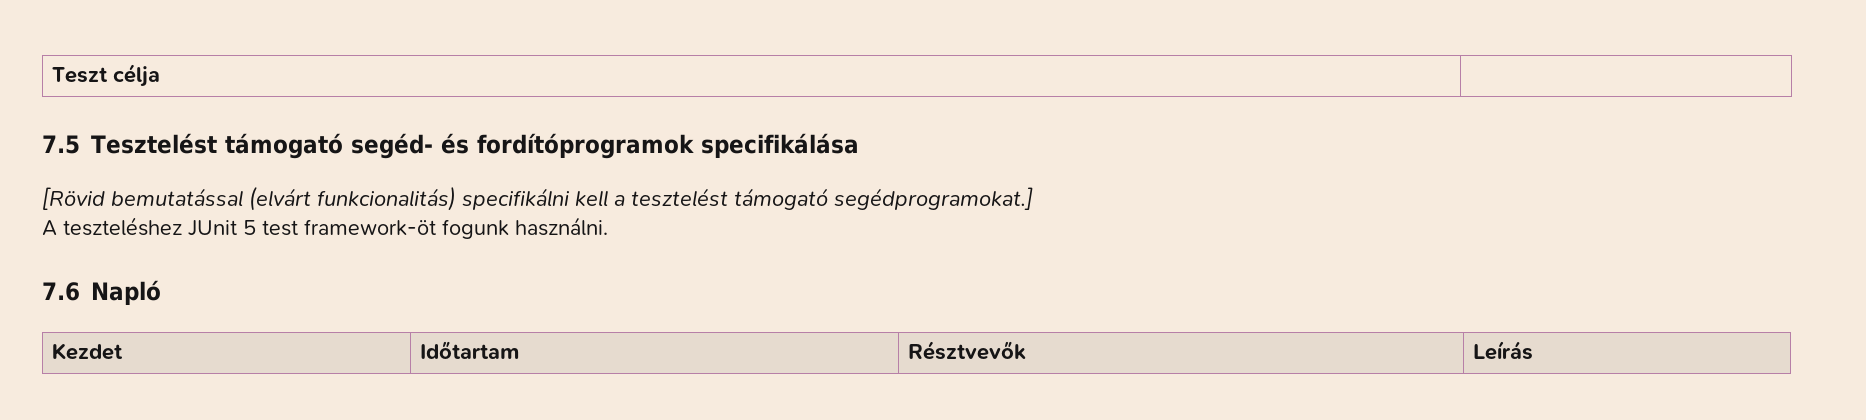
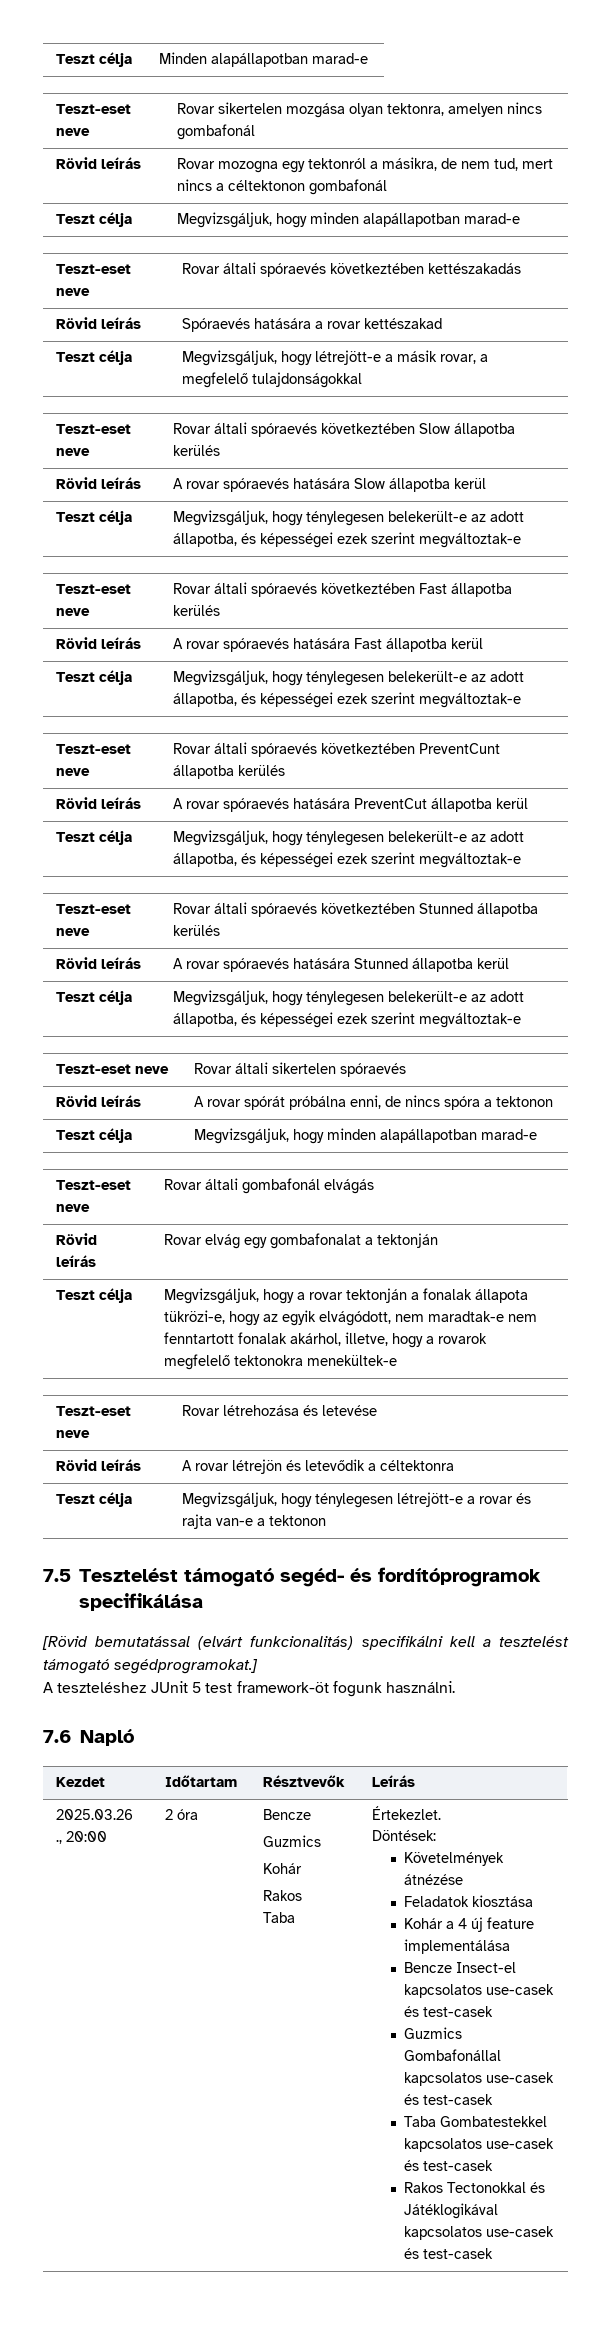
[51,64,160,87] Teszt célja | -> [55,52,132,67] [158,52,368,67] [55,104,131,114] [55,128,90,136] [176,102,542,118] [176,124,255,140] [55,157,141,169] [176,157,553,173] [176,179,387,195] [55,212,132,227] [176,212,520,228] [55,264,131,274] [55,288,90,296] [181,262,521,277] [55,317,141,329] [181,318,442,332] [55,350,132,365] [181,350,488,366] [181,372,362,388] [55,424,131,434] [55,448,90,456] [172,422,515,437] [172,445,220,456] [55,477,141,489] [172,478,486,492] [55,510,132,525] [172,510,524,526] [172,532,521,548] [55,584,131,594] [55,608,90,616] [172,582,512,597] [172,605,220,616] [55,637,141,649] [172,638,483,652] [55,670,132,685] [172,670,524,686] [172,692,521,708] [55,744,131,754] [55,768,90,776] [172,742,500,757] [172,765,285,779] [55,797,141,809] [172,798,528,812] [55,830,132,845] [172,830,524,846] [172,852,521,868] [55,904,131,914] [55,928,90,936] [172,902,538,917] [172,925,220,936] [55,957,141,969] [172,958,509,972] [55,990,132,1005] [172,990,524,1006] [172,1012,521,1028] [55,1064,169,1074] [193,1062,406,1077] [55,1095,141,1107] [193,1095,553,1110] [55,1128,132,1143] [193,1128,537,1144] [55,1180,131,1190] [55,1204,90,1212] [163,1178,374,1194] [55,1233,97,1245] [55,1255,96,1267] [163,1233,438,1249] [55,1288,132,1303] [163,1288,528,1304] [163,1310,537,1326] [163,1332,487,1348] [163,1354,397,1370] [55,1406,131,1416] [55,1430,90,1438] [181,1405,377,1416] [55,1459,141,1471] [181,1459,454,1474] [55,1492,132,1507] [181,1492,531,1508] [181,1514,326,1529] Teszt célja | Minden alapállapotban marad-e // Teszt-eset neve | Rovar sikertelen mozgása olyan tektonra, amelyen nincs gombafonál // Rövid leírás | Rovar mozogna egy tektonról a másikra, de nem tud, mert nincs a céltektonon gombafonál // Teszt célja | Megvizsgáljuk, hogy minden alapállapotban marad-e // Teszt-eset neve | Rovar általi spóraevés következtében kettészakadás // Rövid leírás | Spóraevés hatására a rovar kettészakad // Teszt célja | Megvizsgáljuk, hogy létrejött-e a másik rovar, a megfelelő tulajdonságokkal // Teszt-eset neve | Rovar általi spóraevés következtében Slow állapotba kerülés // Rövid leírás | A rovar spóraevés hatására Slow állapotba kerül // Teszt célja | Megvizsgáljuk, hogy ténylegesen belekerült-e az adott állapotba, és képességei ezek szerint megváltoztak-e // Teszt-eset neve | Rovar általi spóraevés következtében Fast állapotba kerülés // Rövid leírás | A rovar spóraevés hatására Fast állapotba kerül // Teszt célja | Megvizsgáljuk, hogy ténylegesen belekerült-e az adott állapotba, és képességei ezek szerint megváltoztak-e // Teszt-eset neve | Rovar általi spóraevés következtében PreventCunt állapotba kerülés // Rövid leírás | A rovar spóraevés hatására PreventCut állapotba kerül // Teszt célja | Megvizsgáljuk, hogy ténylegesen belekerült-e az adott állapotba, és képességei ezek szerint megváltoztak-e // Teszt-eset neve | Rovar általi spóraevés következtében Stunned állapotba kerülés // Rövid leírás | A rovar spóraevés hatására Stunned állapotba kerül // Teszt célja | Megvizsgáljuk, hogy ténylegesen belekerült-e az adott állapotba, és képességei ezek szerint megváltoztak-e // Teszt-eset neve | Rovar általi sikertelen spóraevés // Rövid leírás | A rovar spórát próbálna enni, de nincs spóra a tektonon // Teszt célja | Megvizsgáljuk, hogy minden alapállapotban marad-e // Teszt-eset neve | Rovar általi gombafonál elvágás // Rövid leírás | Rovar elvág egy gombafonalat a tektonján // Teszt célja | Megvizsgáljuk, hogy a rovar tektonján a fonalak állapota tükrözi-e, hogy az egyik elvágódott, nem maradtak-e nem fenntartott fonalak akárhol, illetve, hogy a rovarok megfelelő tektonokra menekültek-e // Teszt-eset neve | Rovar létrehozása és letevése // Rövid leírás | A rovar létrejön és letevődik a céltektonra // Teszt célja | Megvizsgáljuk, hogy ténylegesen létrejött-e a rovar és rajta van-e a tektonon
(1533, 350) none -> [55,1809,133,1820] [55,1831,107,1844] [164,1809,198,1820] [262,1809,311,1820] [262,1835,321,1847] [262,1863,302,1874] [262,1890,302,1901] [262,1912,295,1923] [371,1806,441,1820] [371,1830,436,1841] [403,1852,504,1866] [403,1874,463,1885] [403,1895,533,1907] [403,1917,534,1932] [403,1939,510,1954] [403,1962,516,1973] [403,1984,554,1998] [403,2006,493,2017] [403,2027,462,2039] [403,2049,501,2061] [403,2072,554,2086] [403,2094,493,2105] [403,2116,547,2127] [403,2138,554,2152] [403,2160,493,2171] [403,2182,545,2193] [403,2203,498,2219] [403,2226,554,2240] [403,2248,493,2259] // 2025.03.26 ., 20:00 | 2 óra | Bencze // Guzmics // Kohár // Rakos // Taba | Értekezlet. // Döntések: // Követelmények átnézése // Feladatok kiosztása // Kohár a 4 új feature implementálása // Bencze Insect-el kapcsolatos use-casek és test-casek // Guzmics Gombafonállal kapcsolatos use-casek és test-casek // Taba Gombatestekkel kapcsolatos use-casek és test-casek // Rakos Tectonokkal és Játéklogikával kapcsolatos use-casek és test-casek

